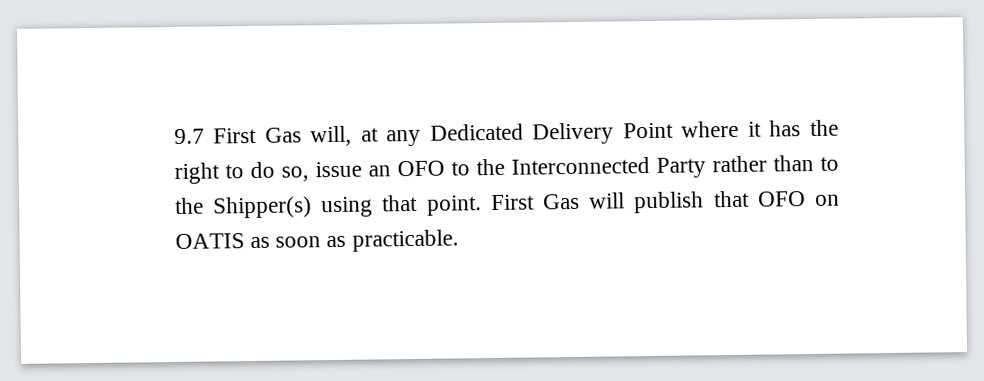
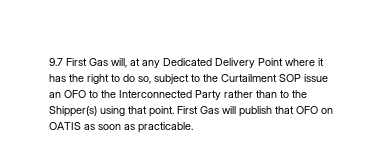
(309, 174) none -> [153,74,301,84] subject to the Curtailment SOP

